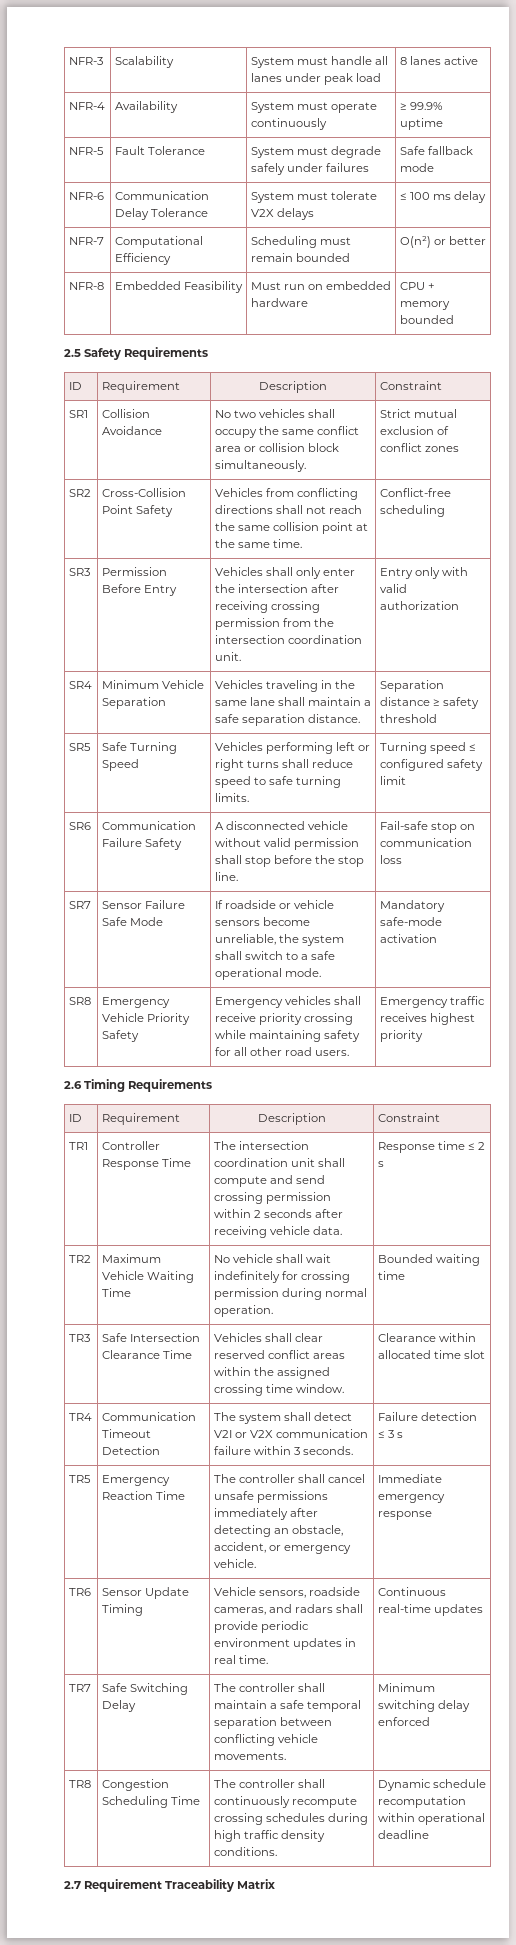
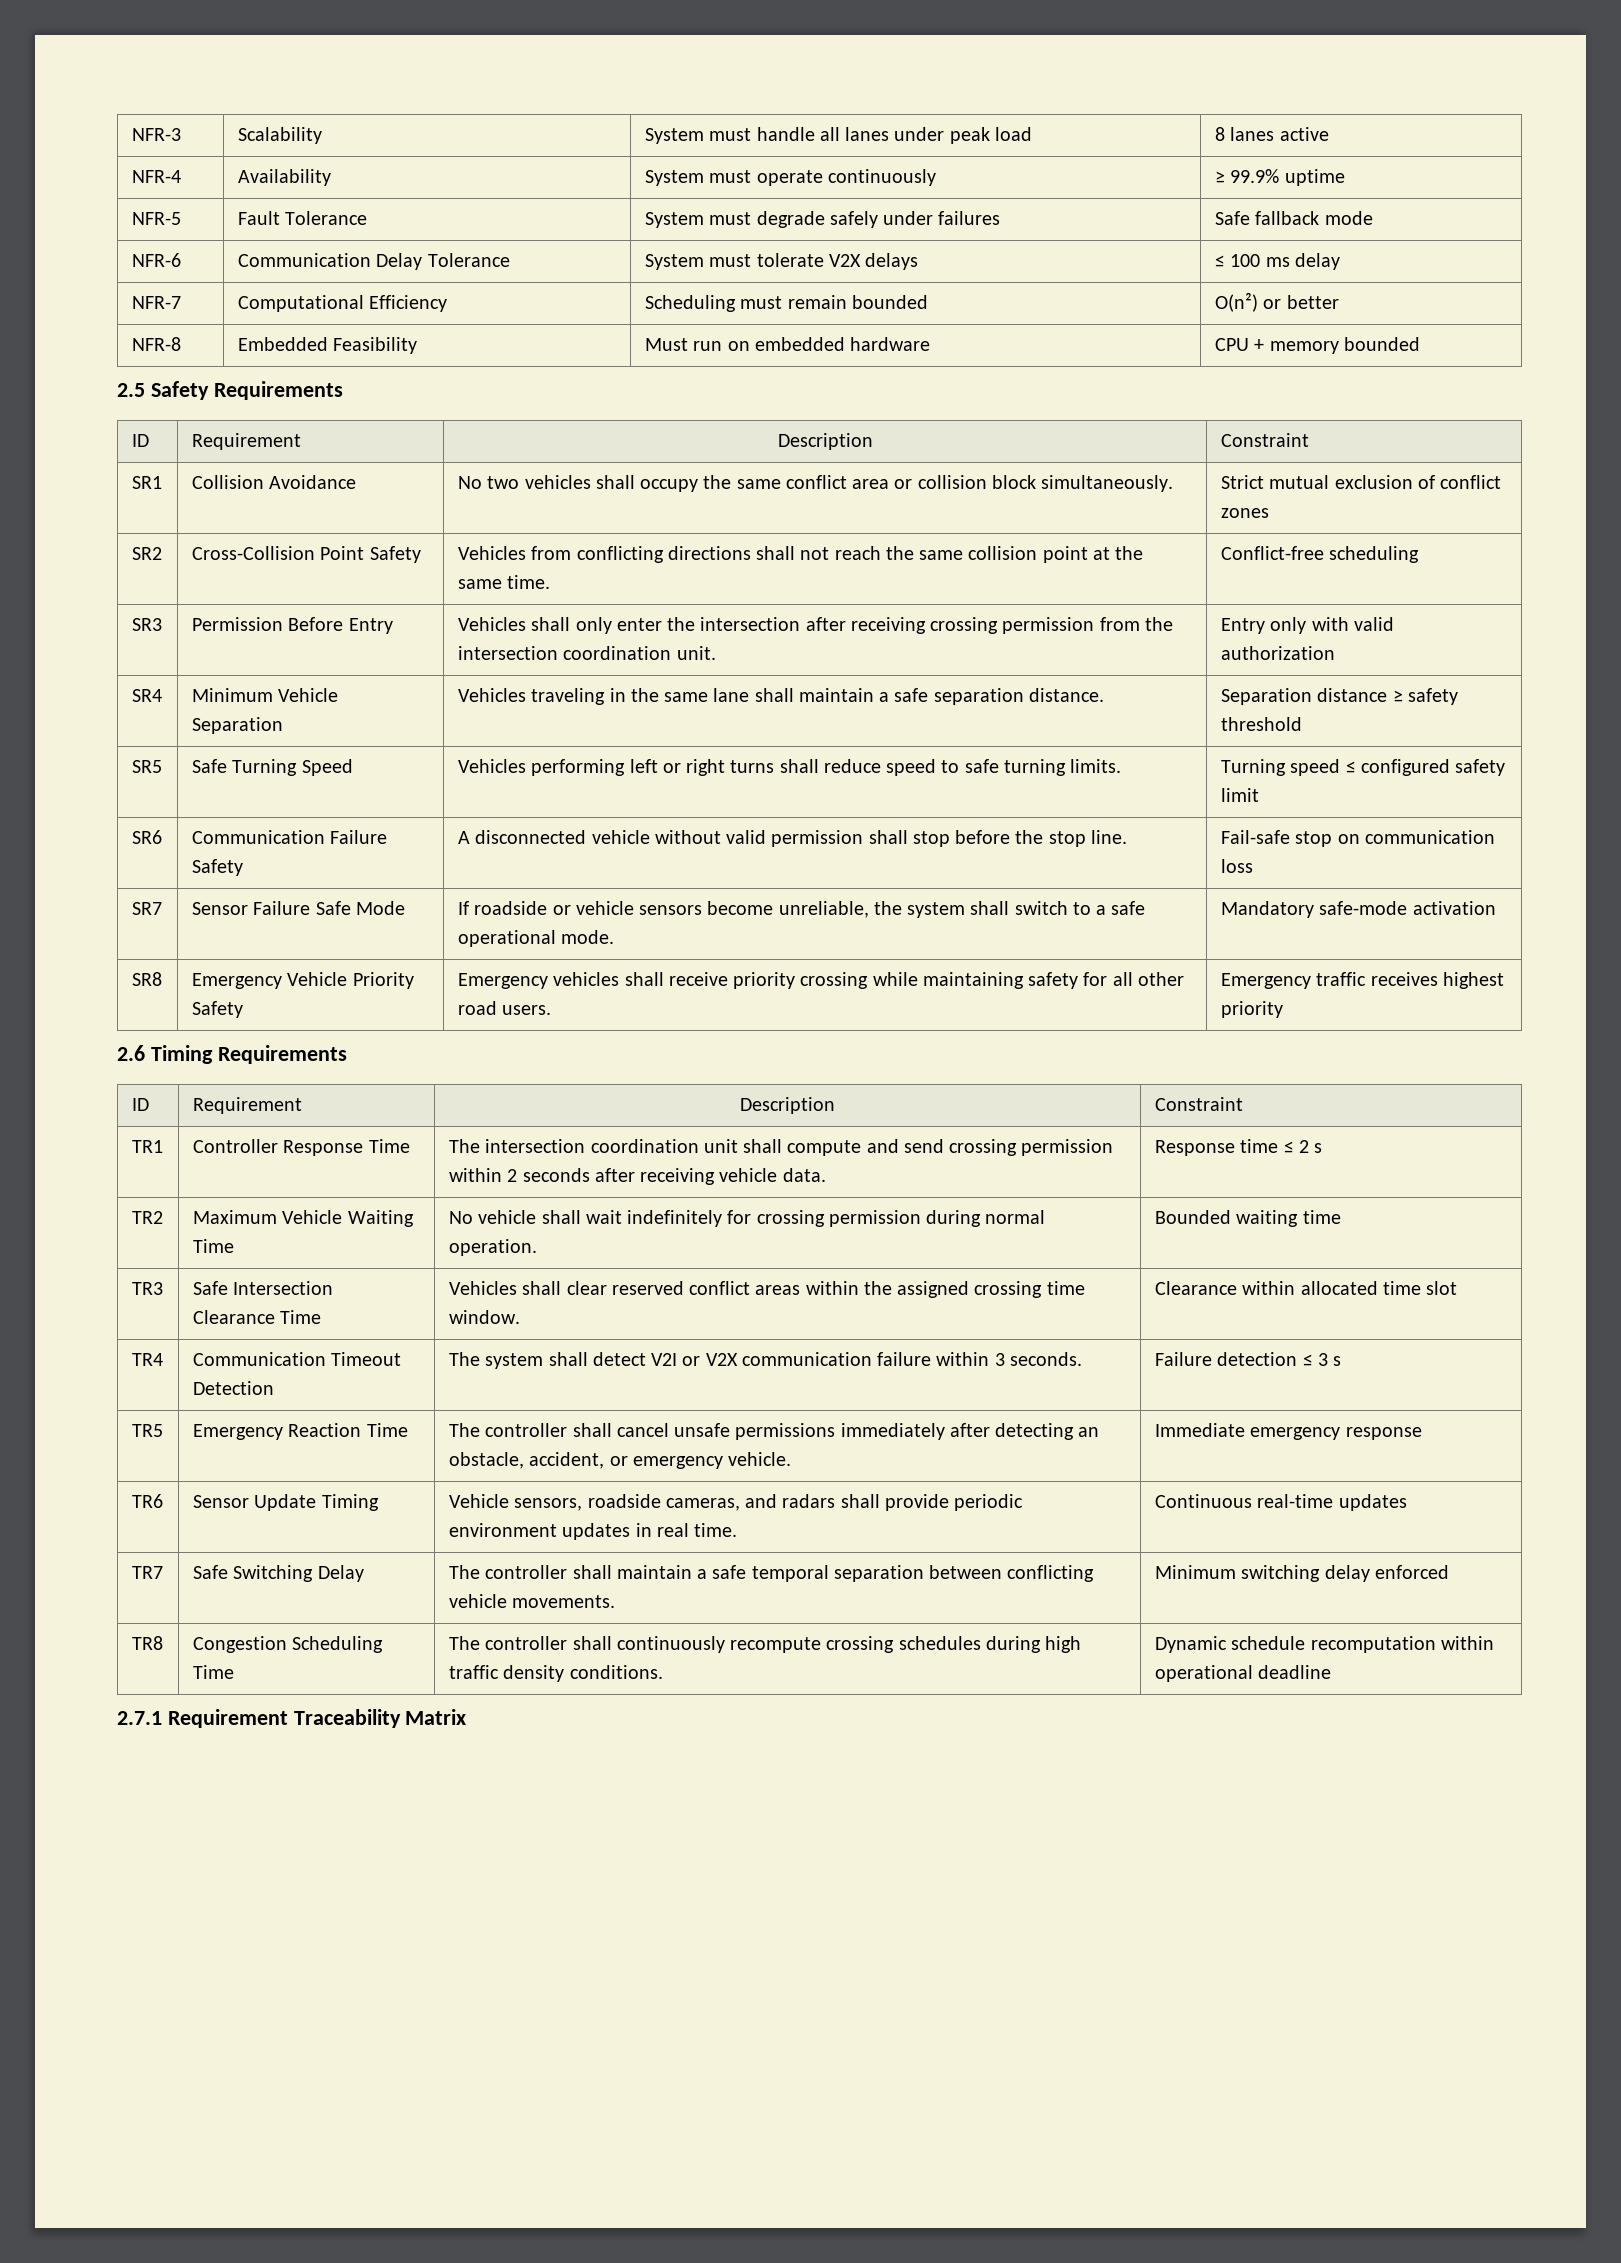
[64,1881,81,1889] 2.7 -> [117,1711,162,1725] 2.7.1

